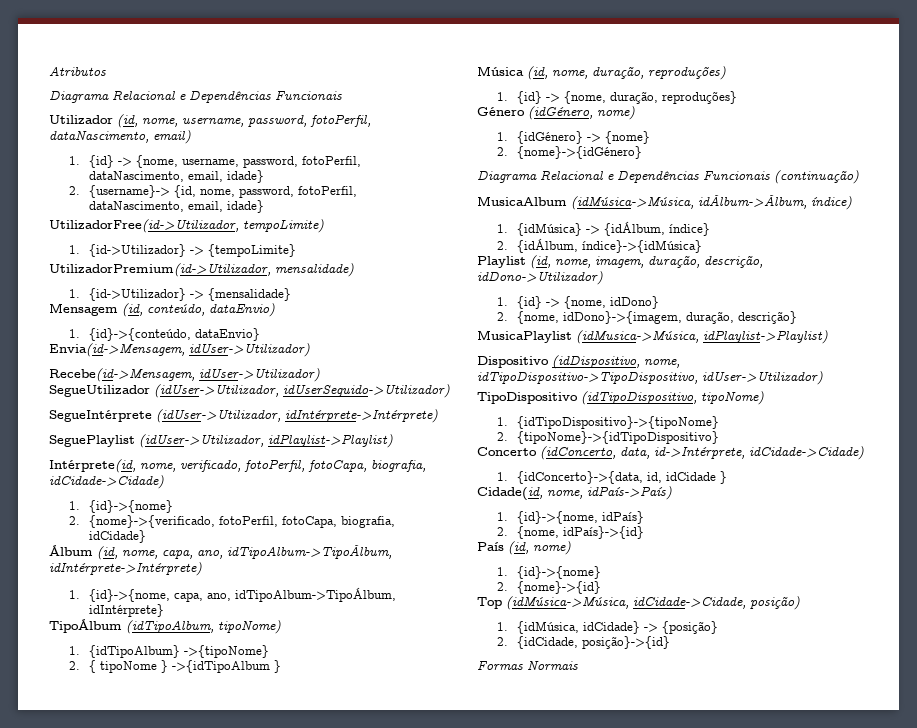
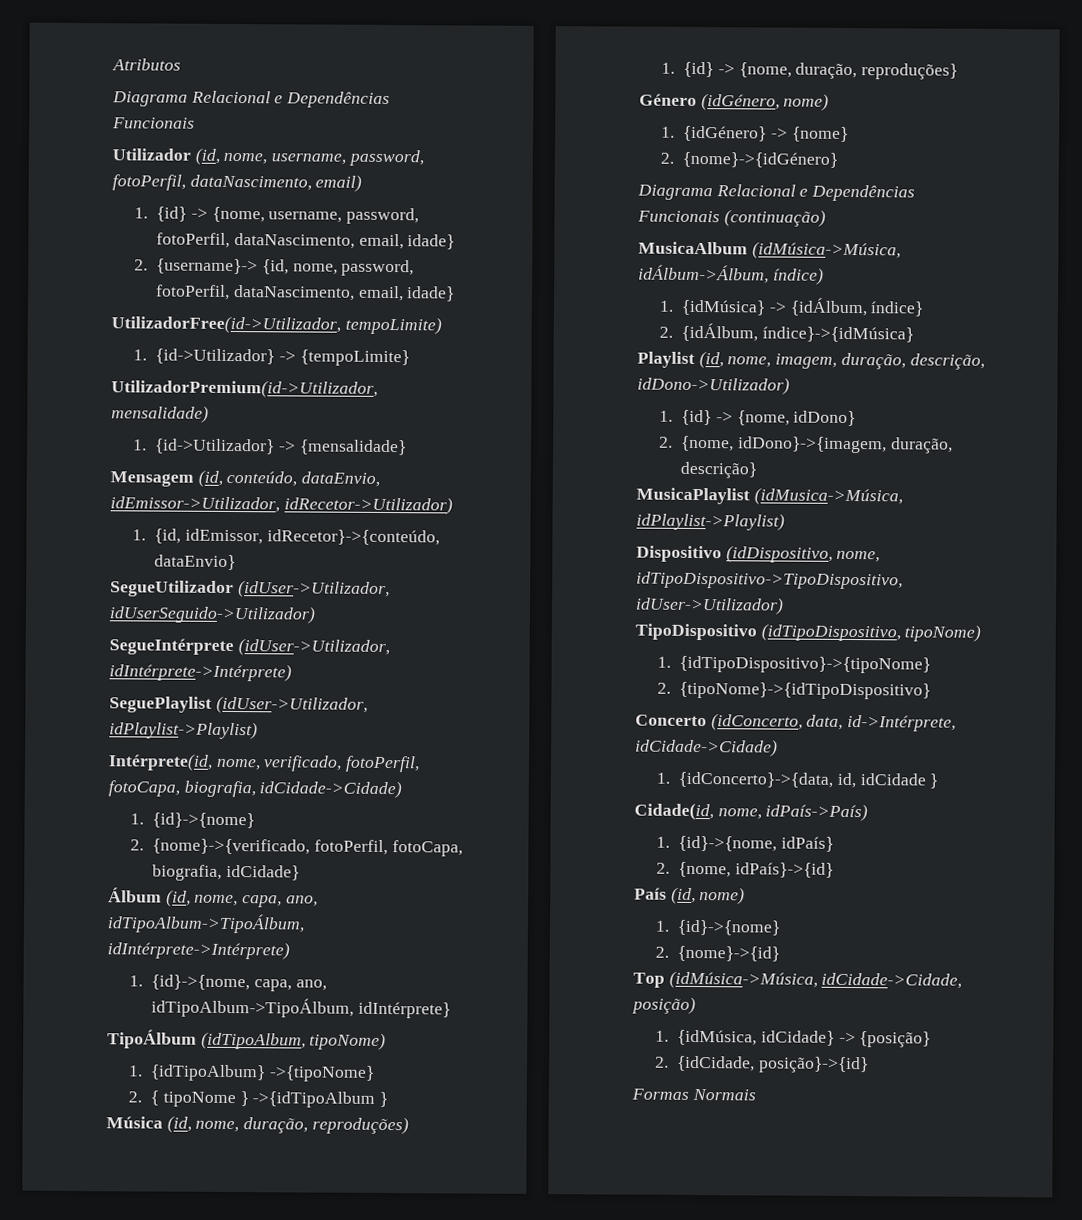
[209,303,275,317] [69,328,261,341] [49,343,310,357] [49,368,320,382] dataEnvio) // 1. {id}->{conteúdo, dataEnvio} // Envia(id->Mensagem, idUser->Utilizador) // Recebe(id->Mensagem, idUser->Utilizador) -> [301,471,381,487] [110,496,453,515] [132,528,440,546] [154,554,237,571] dataEnvio, idEmissor->Utilizador, idRecetor->Utilizador) // 1. {id, idEmissor, idRecetor}->{conteúdo, dataEnvio}

